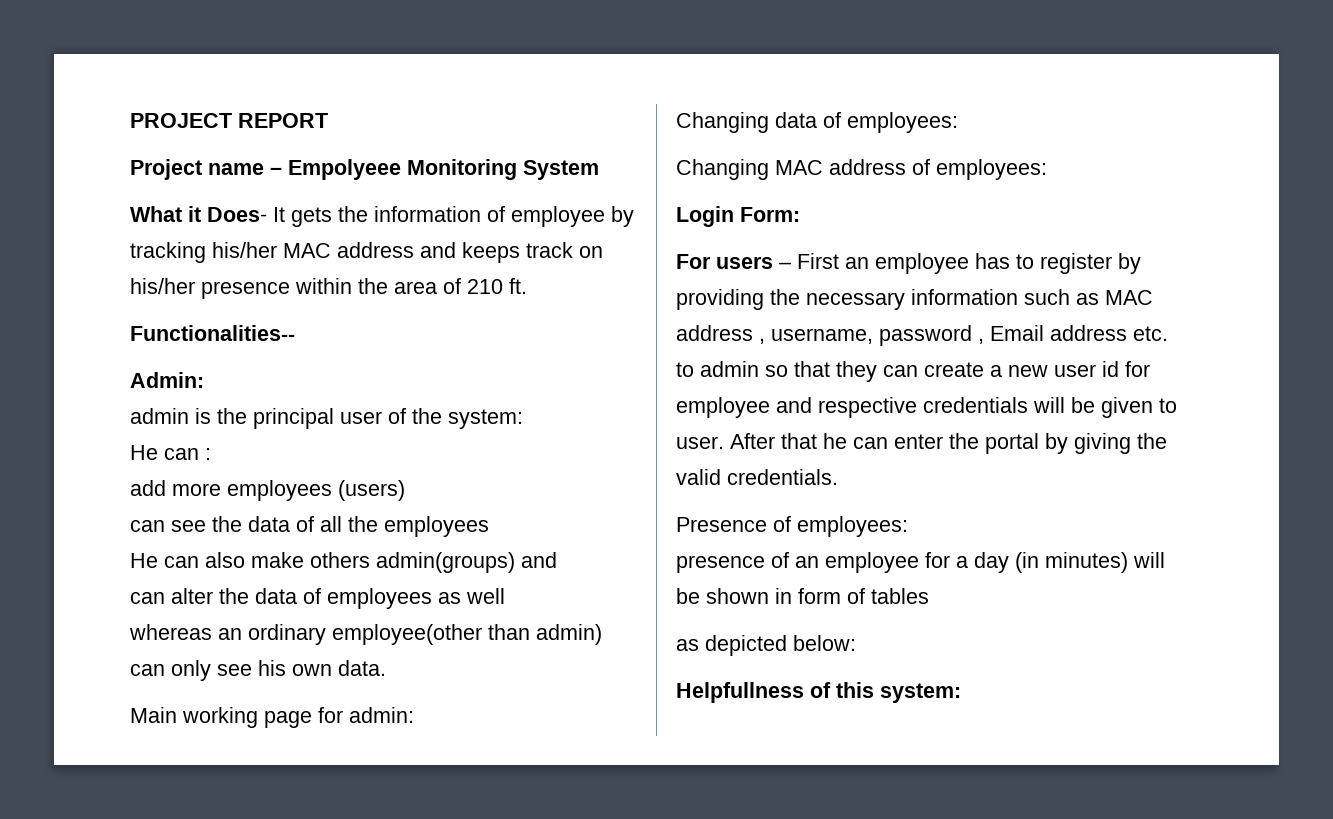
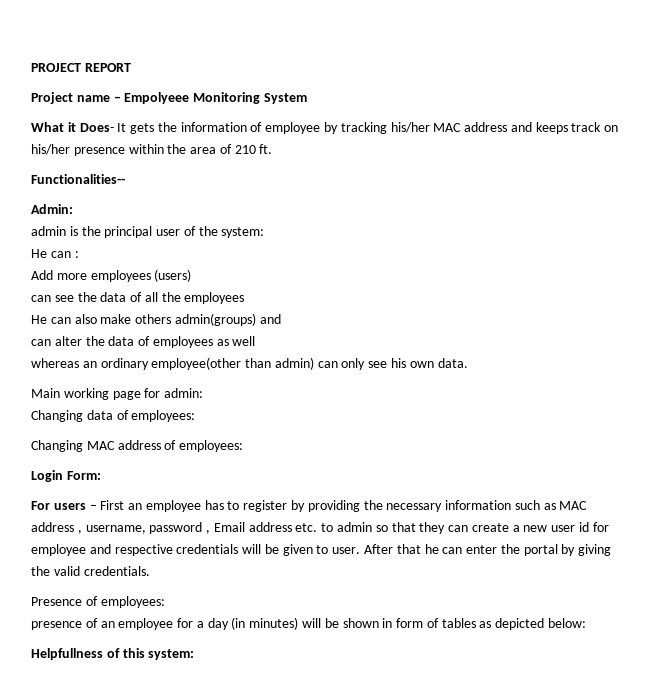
[130,480,166,496] add -> [31,270,53,280] Add
(929, 596) // -> (476, 623) none

